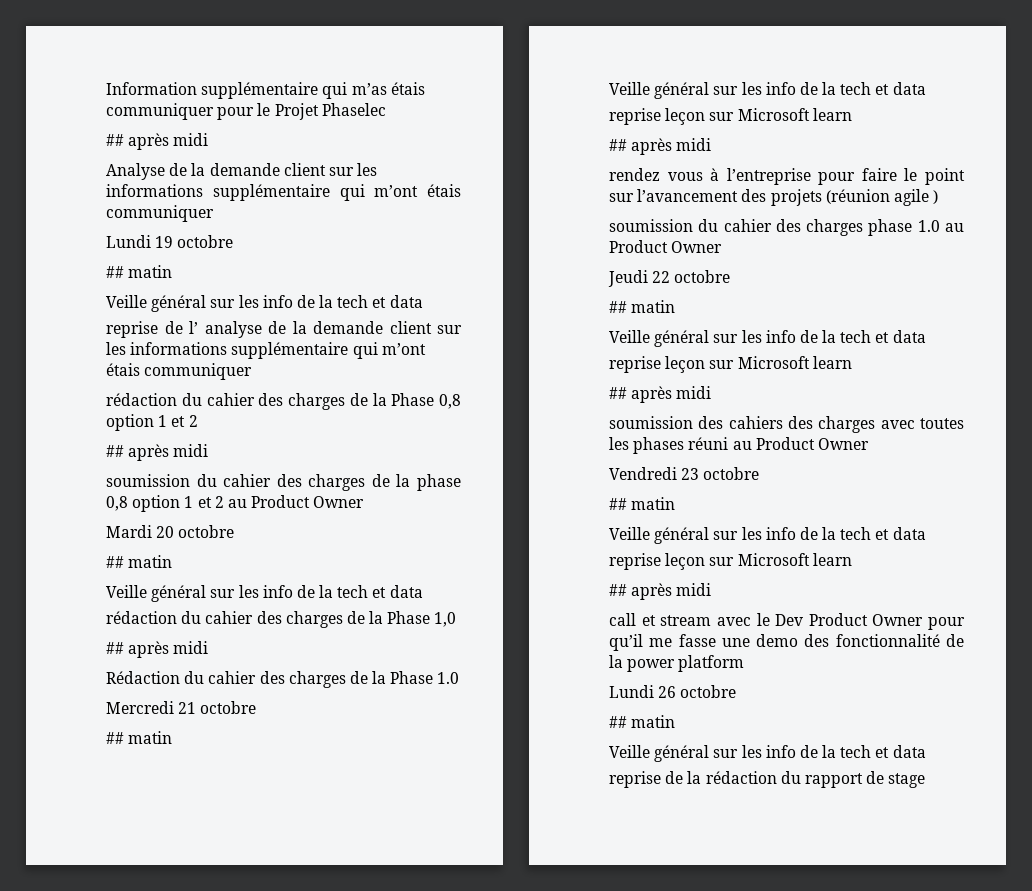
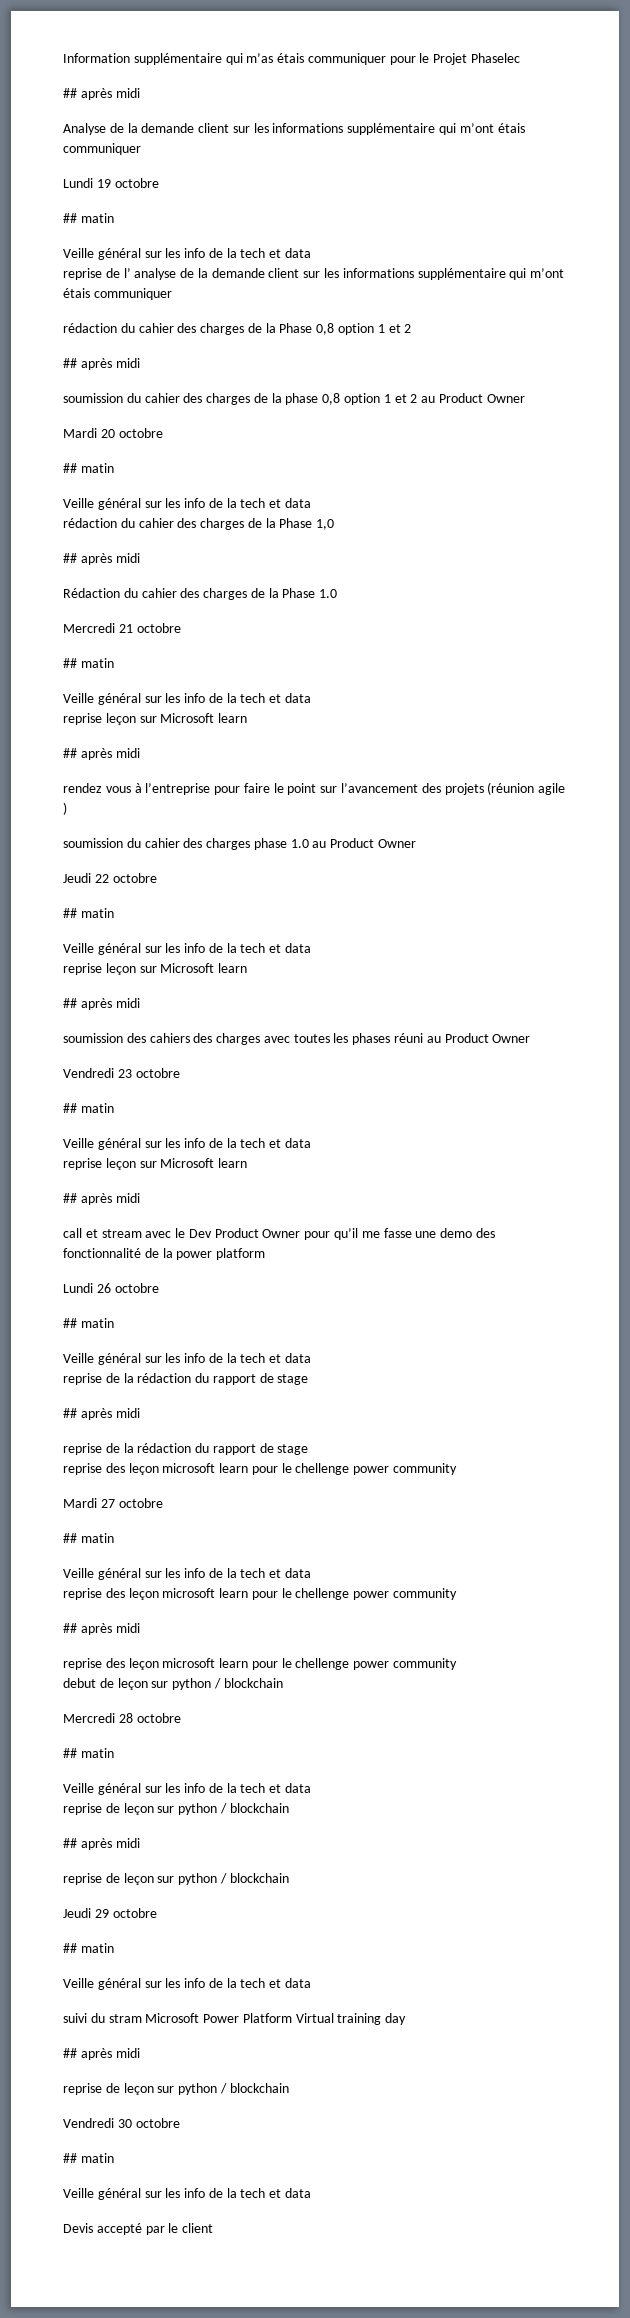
(926, 780) none -> [63,1408,140,1420] [63,1443,309,1455] [63,1463,458,1475] [63,1498,163,1508] [63,1533,114,1543] [63,1568,312,1580] [63,1588,458,1600] [63,1623,140,1635] [63,1658,458,1670] [63,1678,283,1690] [63,1713,181,1723] [63,1748,114,1758] [63,1783,312,1795] [63,1803,289,1815] [63,1838,140,1850] [63,1873,289,1885] [63,1908,157,1918] [63,1943,114,1953] [63,1978,312,1990] [63,2013,407,2025] [63,2048,140,2060] [63,2083,289,2095] [63,2118,180,2128] [63,2153,114,2163] [63,2188,312,2200] [63,2223,214,2235] // ## après midi // reprise de la rédaction du rapport de stage // reprise des leçon microsoft learn pour le chellenge power community // Mardi 27 octobre // ## matin // Veille général sur les info de la tech et data // reprise des leçon microsoft learn pour le chellenge power community // ## après midi // reprise des leçon microsoft learn pour le chellenge power community // debut de leçon sur python / blockchain // Mercredi 28 octobre // ## matin // Veille général sur les info de la tech et data // reprise de leçon sur python / blockchain // ## après midi // reprise de leçon sur python / blockchain // Jeudi 29 octobre // ## matin // Veille général sur les info de la tech et data // suivi du stram Microsoft Power Platform Virtual training day // ## après midi // reprise de leçon sur python / blockchain // Vendredi 30 octobre // ## matin // Veille général sur les info de la tech et data // Devis accepté par le client

